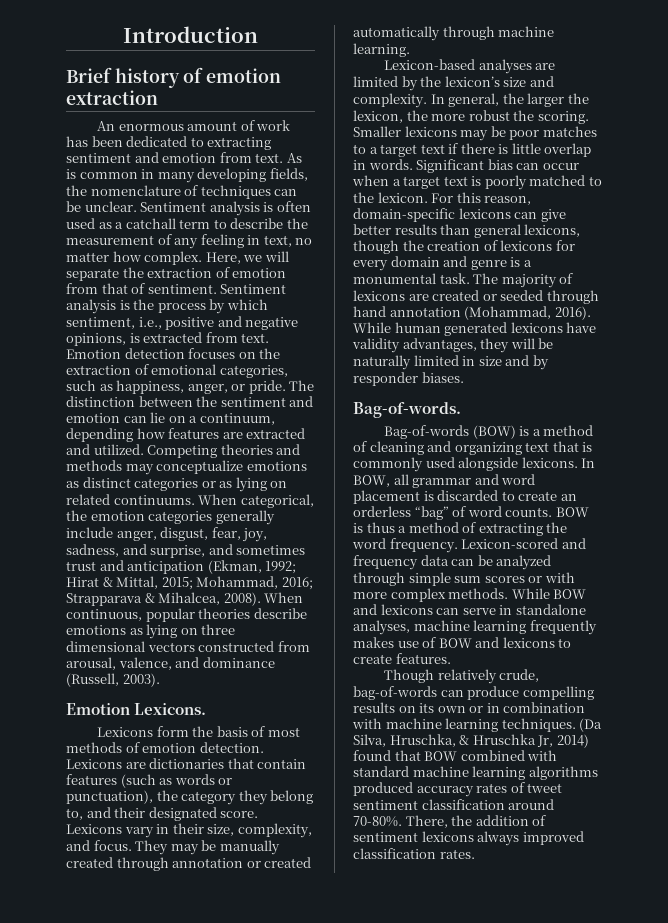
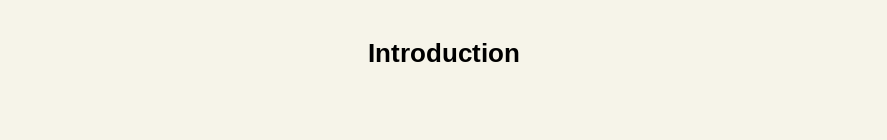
[66,67,282,88] [66,90,158,105] [97,120,291,131] [66,136,272,150] [66,152,302,163] [66,168,308,183] [66,185,298,199] [66,201,311,216] [66,218,308,229] [66,234,313,249] [66,251,289,265] [66,267,287,281] [66,283,287,294] [66,299,268,314] [66,316,299,330] [66,332,270,346] [66,348,281,359] [66,364,288,378] [66,380,315,394] [66,396,314,407] [66,412,275,425] [66,428,306,442] [66,444,301,458] [66,460,307,475] [66,477,288,492] [66,494,314,508] [66,510,275,525] [66,527,268,542] [66,544,306,558] [66,560,297,574] [66,576,313,590] [66,592,304,606] [66,608,307,622] [66,624,236,639] [66,641,310,652] [66,657,275,670] [66,673,160,687] [66,703,207,715] [97,726,300,737] [66,742,264,753] [66,758,307,769] [66,774,233,788] [66,790,314,805] [66,807,259,821] [66,823,312,838] [66,840,280,855] [66,857,312,871] [353,26,555,41] [353,43,410,57] [384,59,556,74] [353,76,554,91] [353,93,589,108] [353,110,589,124] [353,126,597,141] [353,143,592,157] [353,159,579,173] [352,175,602,190] [353,192,532,205] [353,208,566,222] [353,224,581,238] [353,240,575,254] [353,256,532,271] [353,273,574,288] [353,290,599,304] [353,306,591,320] [353,322,597,336] [352,338,554,353] [353,355,549,370] [353,372,464,386] [353,402,461,418] [384,425,594,439] [353,441,593,455] [353,457,596,472] [353,474,536,488] [353,490,577,504] [353,506,589,520] [353,522,568,536] [352,538,586,553] [353,555,552,570] [353,572,575,586] [353,588,587,602] [353,604,586,615] [353,620,597,635] [353,637,572,648] [353,653,451,664] [384,669,540,684] [353,686,594,700] [353,702,586,713] [352,718,603,732] [353,734,589,748] [353,750,558,761] [353,766,598,780] [353,782,563,797] [353,799,555,810] [353,815,547,828] [353,831,584,846] [353,848,475,859] // Brief history of emotion extraction // An enormous amount of work has been dedicated to extracting sentiment and emotion from text. As is common in many developing fields, the nomenclature of techniques can be unclear. Sentiment analysis is often used as a catchall term to describe the measurement of any feeling in text, no matter how complex. Here, we will separate the extraction of emotion from that of sentiment. Sentiment analysis is the process by which sentiment, i.e., positive and negative opinions, is extracted from text. Emotion detection focuses on the extraction of emotional categories, such as happiness, anger, or pride. The distinction between the sentiment and emotion can lie on a continuum, depending how features are extracted and utilized. Competing theories and methods may conceptualize emotions as distinct categories or as lying on related continuums. When categorical, the emotion categories generally include anger, disgust, fear, joy, sadness, and surprise, and sometimes trust and anticipation (Ekman, 1992; Hirat & Mittal, 2015; Mohammad, 2016; Strapparava & Mihalcea, 2008). When continuous, popular theories describe emotions as lying on three dimensional vectors constructed from arousal, valence, and dominance (Russell, 2003). // Emotion Lexicons. // Lexicons form the basis of most methods of emotion detection. Lexicons are dictionaries that contain features (such as words or punctuation), the category they belong to, and their designated score. Lexicons vary in their size, complexity, and focus. They may be manually created through annotation or created automatically through machine learning. // Lexicon-based analyses are limited by the lexicon’s size and complexity. In general, the larger the lexicon, the more robust the scoring. Smaller lexicons may be poor matches to a target text if there is little overlap in words. Significant bias can occur when a target text is poorly matched to the lexicon. For this reason, domain-specific lexicons can give better results than general lexicons, though the creation of lexicons for every domain and genre is a monumental task. The majority of lexicons are created or seeded through hand annotation (Mohammad, 2016). While human generated lexicons have validity advantages, they will be naturally limited in size and by responder biases. // Bag-of-words. // Bag-of-words (BOW) is a method of cleaning and organizing text that is commonly used alongside lexicons. In BOW, all grammar and word placement is discarded to create an orderless “bag” of word counts. BOW is thus a method of extracting the word frequency. Lexicon-scored and frequency data can be analyzed through simple sum scores or with more complex methods. While BOW and lexicons can serve in standalone analyses, machine learning frequently makes use of BOW and lexicons to create features. // Though relatively crude, bag-of-words can produce compelling results on its own or in combination with machine learning techniques. (Da Silva, Hruschka, & Hruschka Jr, 2014) found that BOW combined with standard machine learning algorithms produced accuracy rates of tweet sentiment classification around 70-80%. There, the addition of sentiment lexicons always improved classification rates. -> (520, 52) none

